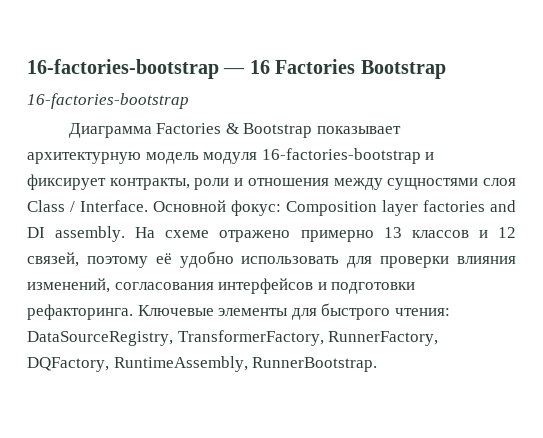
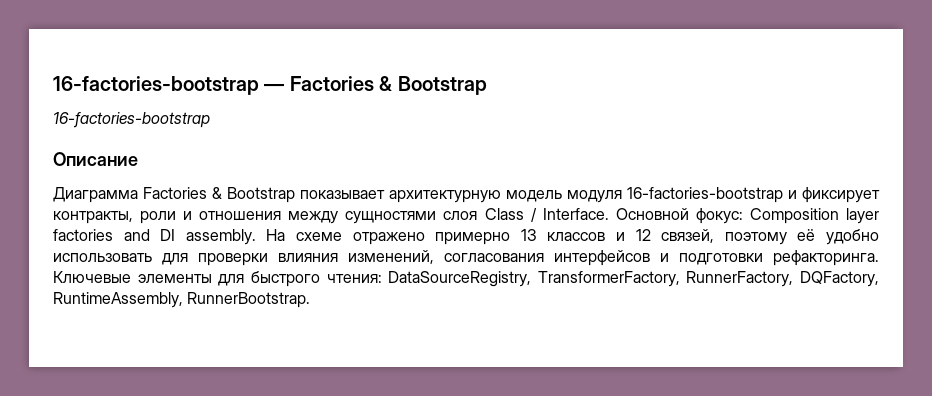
[249,59,356,74] 16 Factories -> [289,76,393,91] Factories &
(189, 101) none -> [53,152,138,166] // Описание

